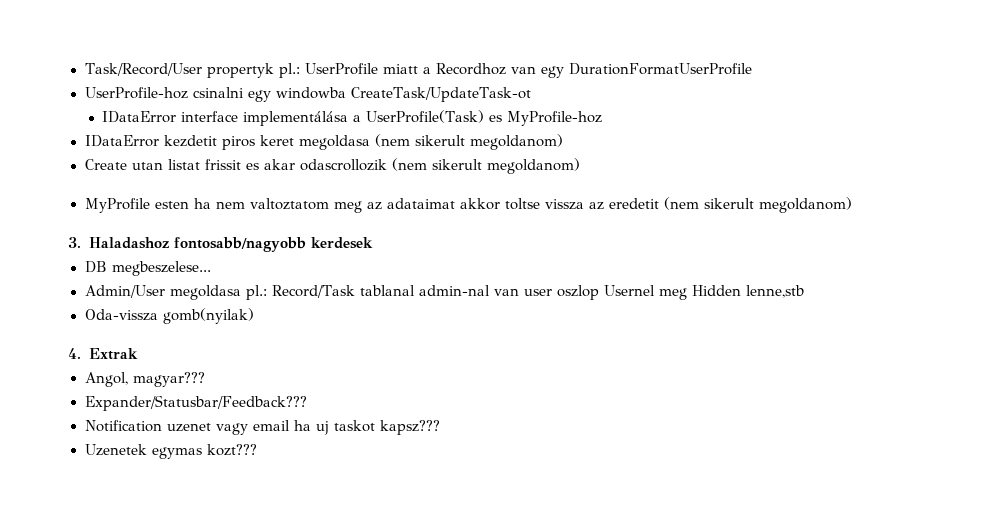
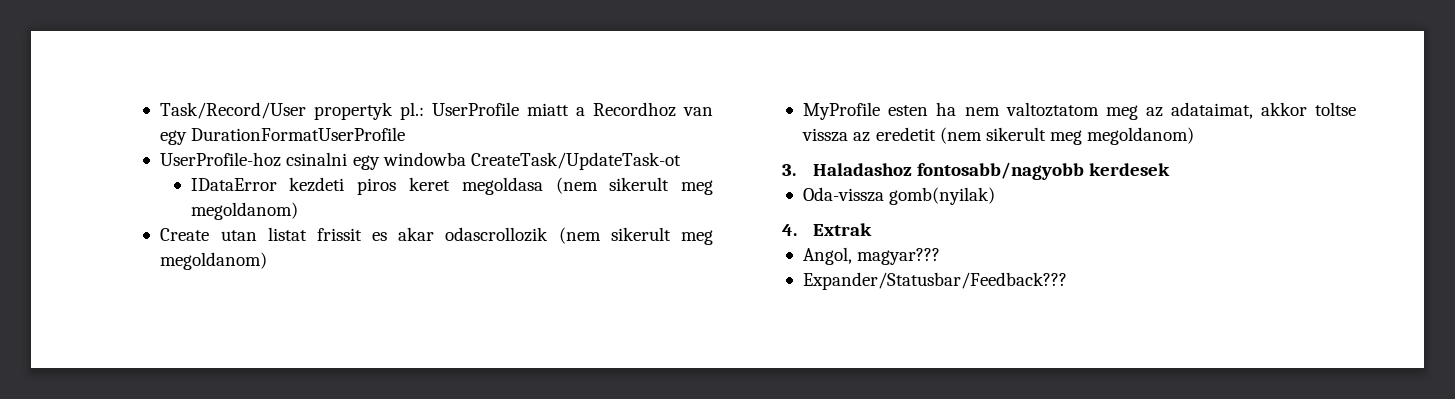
[181,110,603,126] [84,135,217,147] interface implementálása a UserProfile(Task) es MyProfile-hoz // IDataError kezdetit -> [289,177,345,192] kezdeti
(465, 140) none -> [681,180,713,195] meg
(482, 164) none -> [681,230,713,245] meg
[386,198,455,209] adataimat -> [1170,102,1253,119] adataimat,
(754, 203) none -> [1049,130,1082,145] meg
[84,261,211,276] [84,285,804,300] // DB megbeszelese... // Admin/User megoldasa pl.: Record/Task tablanal admin-nal van user oszlop Usernel meg Hidden lenne,stb -> (1171, 169) none
[84,420,440,435] [84,444,257,459] // Notification uzenet vagy email ha uj taskot kapsz??? // Uzenetek egymas kozt??? -> (1068, 281) none

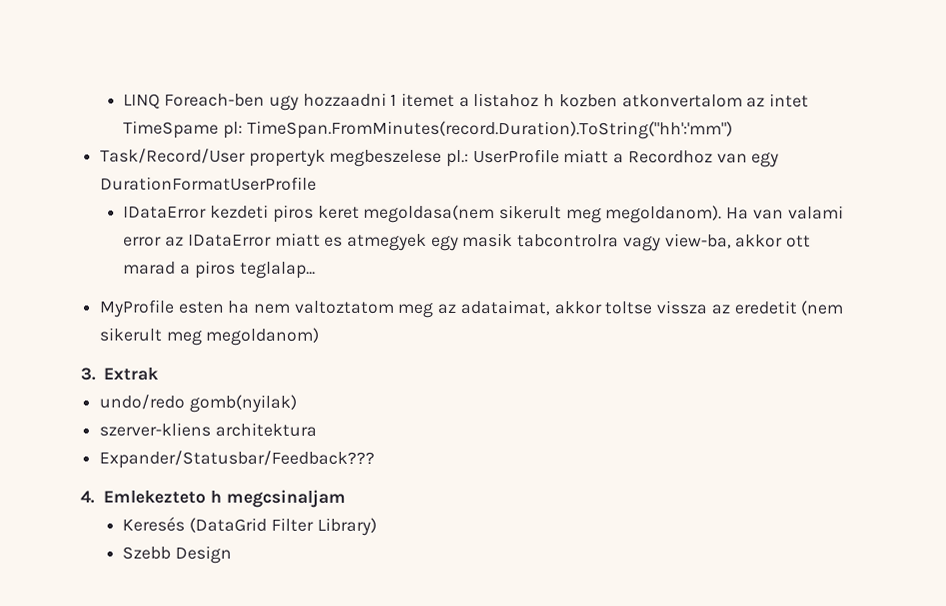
(160, 110) none -> [123,92,810,111] [123,120,733,140] LINQ Foreach-ben ugy hozzaadni 1 itemet a listahoz h kozben atkonvertalom az intet TimeSpame pl: TimeSpan.FromMinutes(record.Duration).ToString("hh':'mm") //
(394, 111) none -> [329,149,443,167] megbeszelese
[160,152,681,170] // UserProfile-hoz csinalni egy windowba CreateTask/UpdateTask-ot -> (317, 183) none
[461,177,713,195] [190,202,298,220] [160,227,713,245] [160,252,268,270] megoldasa (nem sikerult meg megoldanom) // Create utan listat frissit es akar odascrollozik (nem sikerult meg megoldanom) -> [363,204,844,224] [123,232,812,252] [123,260,316,279] megoldasa(nem sikerult meg megoldanom). Ha van valami error az IDataError miatt es atmegyek egy masik tabcontrolra vagy view-ba, akkor ott marad a piros teglalap...
[812,162,1171,180] [803,187,996,205] [782,223,872,236] [803,247,941,265] [803,272,1068,290] Haladashoz fontosabb/nagyobb kerdesek // Oda-vissza gomb(nyilak) // 4. Extrak // Angol, magyar??? // Expander/Statusbar/Feedback??? -> [103,367,160,381] [98,394,297,413] [98,422,317,437] [98,450,375,469] [79,489,346,508] [122,516,377,536] [122,545,233,564] Extrak // undo/redo gomb(nyilak) // szerver-kliens architektura // Expander/Statusbar/Feedback??? // 4. Emlekezteto h megcsinaljam // Keresés (DataGrid Filter Library) // Szebb Design

